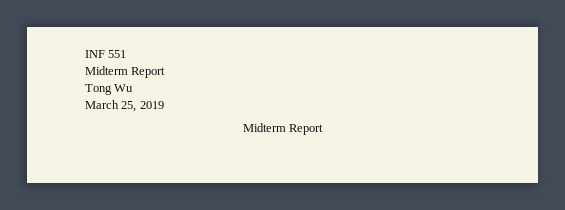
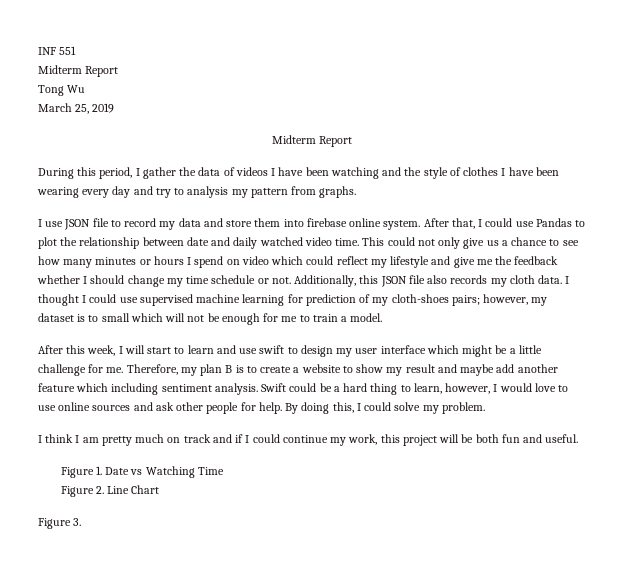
(324, 129) none -> [38,167,559,179] [37,186,357,198] [38,218,586,230] [38,237,579,249] [38,256,559,268] [37,275,570,287] [38,294,548,306] [38,313,383,325] [38,345,542,357] [38,364,558,376] [38,383,569,395] [38,402,485,414] [38,434,579,446] [60,466,224,478] [60,485,160,497] [38,518,82,529] // During this period, I gather the data of videos I have been watching and the style of clothes I have been wearing every day and try to analysis my pattern from graphs. // I use JSON file to record my data and store them into firebase online system. After that, I could use Pandas to plot the relationship between date and daily watched video time. This could not only give us a chance to see how many minutes or hours I spend on video which could reflect my lifestyle and give me the feedback whether I should change my time schedule or not. Additionally, this JSON file also records my cloth data. I thought I could use supervised machine learning for prediction of my cloth-shoes pairs; however, my dataset is to small which will not be enough for me to train a model. // After this week, I will start to learn and use swift to design my user interface which might be a little challenge for me. Therefore, my plan B is to create a website to show my result and maybe add another feature which including sentiment analysis. Swift could be a hard thing to learn, however, I would love to use online sources and ask other people for help. By doing this, I could solve my problem. // I think I am pretty much on track and if I could continue my work, this project will be both fun and useful. // Figure 1. Date vs Watching Time // Figure 2. Line Chart // Figure 3.

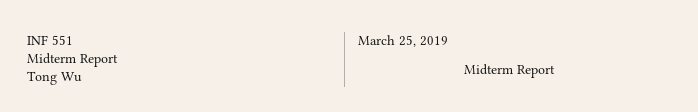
[38,167,559,179] [37,186,357,198] [38,218,586,230] [38,237,579,249] [38,256,559,268] [37,275,570,287] [38,294,548,306] [38,313,383,325] [38,345,542,357] [38,364,558,376] [38,383,569,395] [38,402,485,414] [38,434,579,446] [60,466,224,478] [60,485,160,497] [38,518,82,529] // During this period, I gather the data of videos I have been watching and the style of clothes I have been wearing every day and try to analysis my pattern from graphs. // I use JSON file to record my data and store them into firebase online system. After that, I could use Pandas to plot the relationship between date and daily watched video time. This could not only give us a chance to see how many minutes or hours I spend on video which could reflect my lifestyle and give me the feedback whether I should change my time schedule or not. Additionally, this JSON file also records my cloth data. I thought I could use supervised machine learning for prediction of my cloth-shoes pairs; however, my dataset is to small which will not be enough for me to train a model. // After this week, I will start to learn and use swift to design my user interface which might be a little challenge for me. Therefore, my plan B is to create a website to show my result and maybe add another feature which including sentiment analysis. Swift could be a hard thing to learn, however, I would love to use online sources and ask other people for help. By doing this, I could solve my problem. // I think I am pretty much on track and if I could continue my work, this project will be both fun and useful. // Figure 1. Date vs Watching Time // Figure 2. Line Chart // Figure 3. -> (555, 71) none

